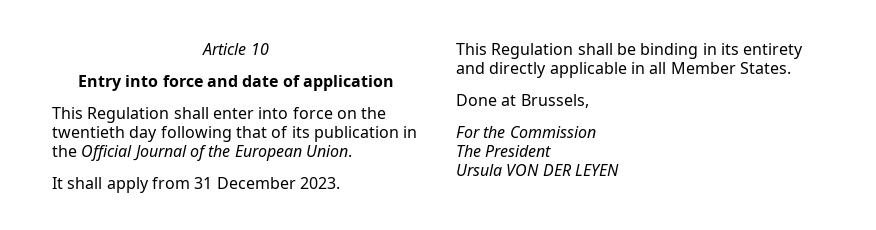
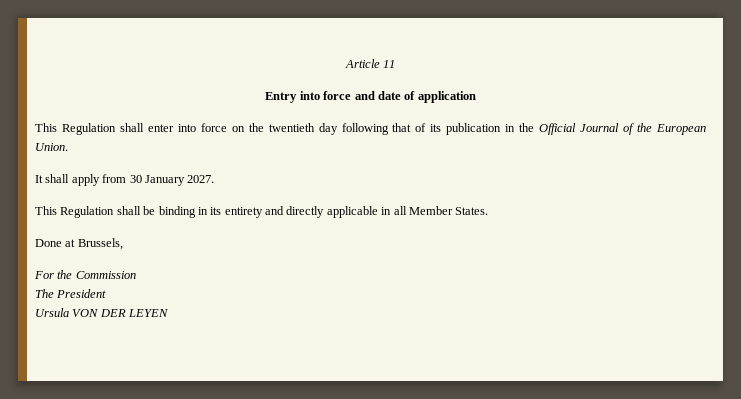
[250,43,269,55] 10 -> [383,60,396,68] 11
[194,177,340,189] 31 December 2023. -> [129,175,215,186] 30 January 2027.

